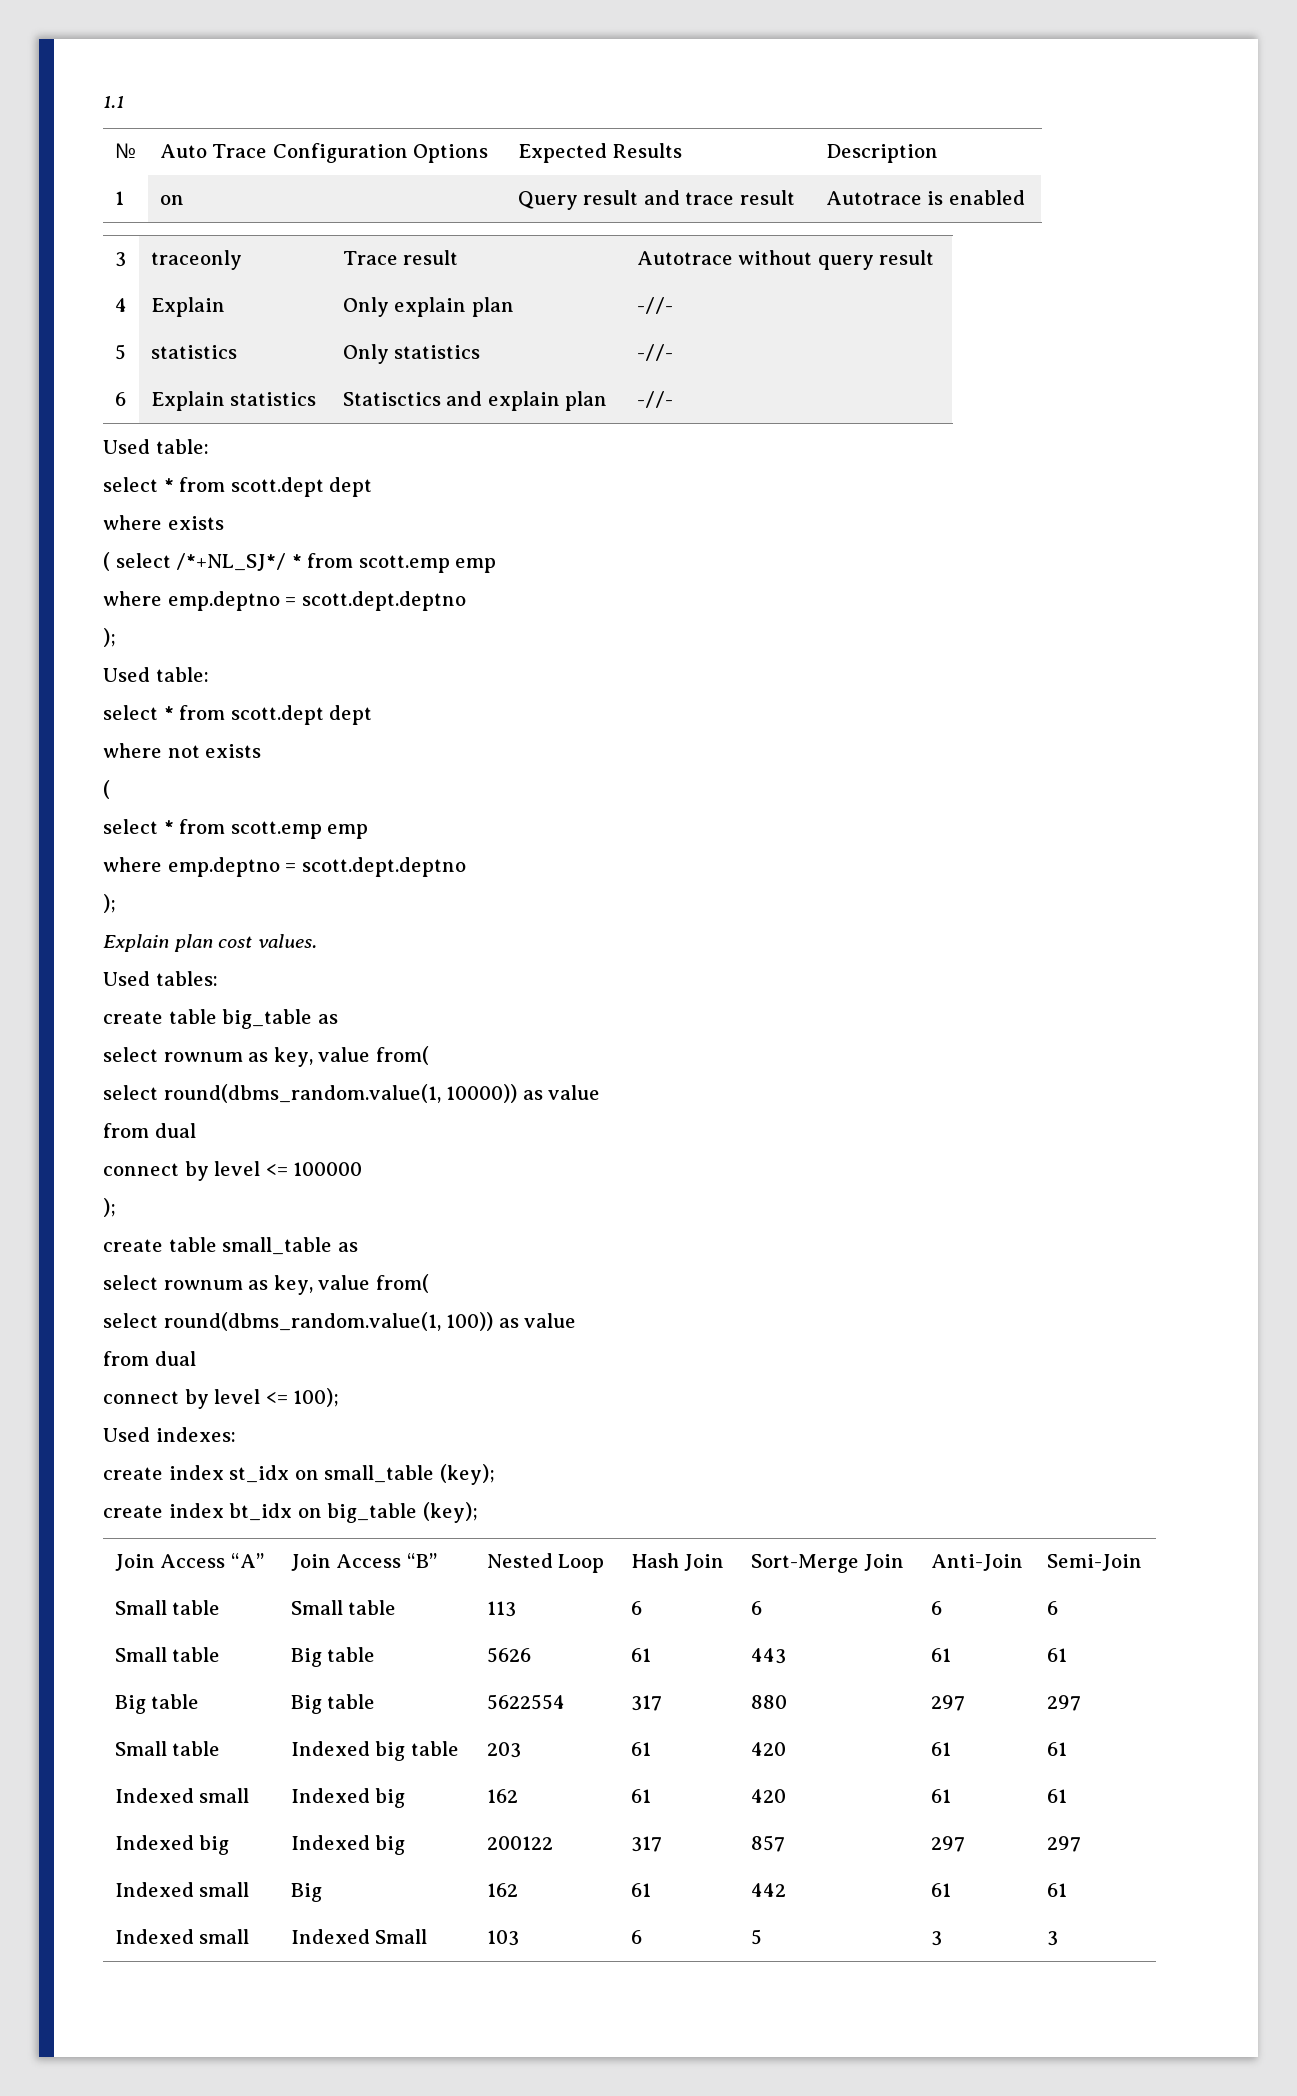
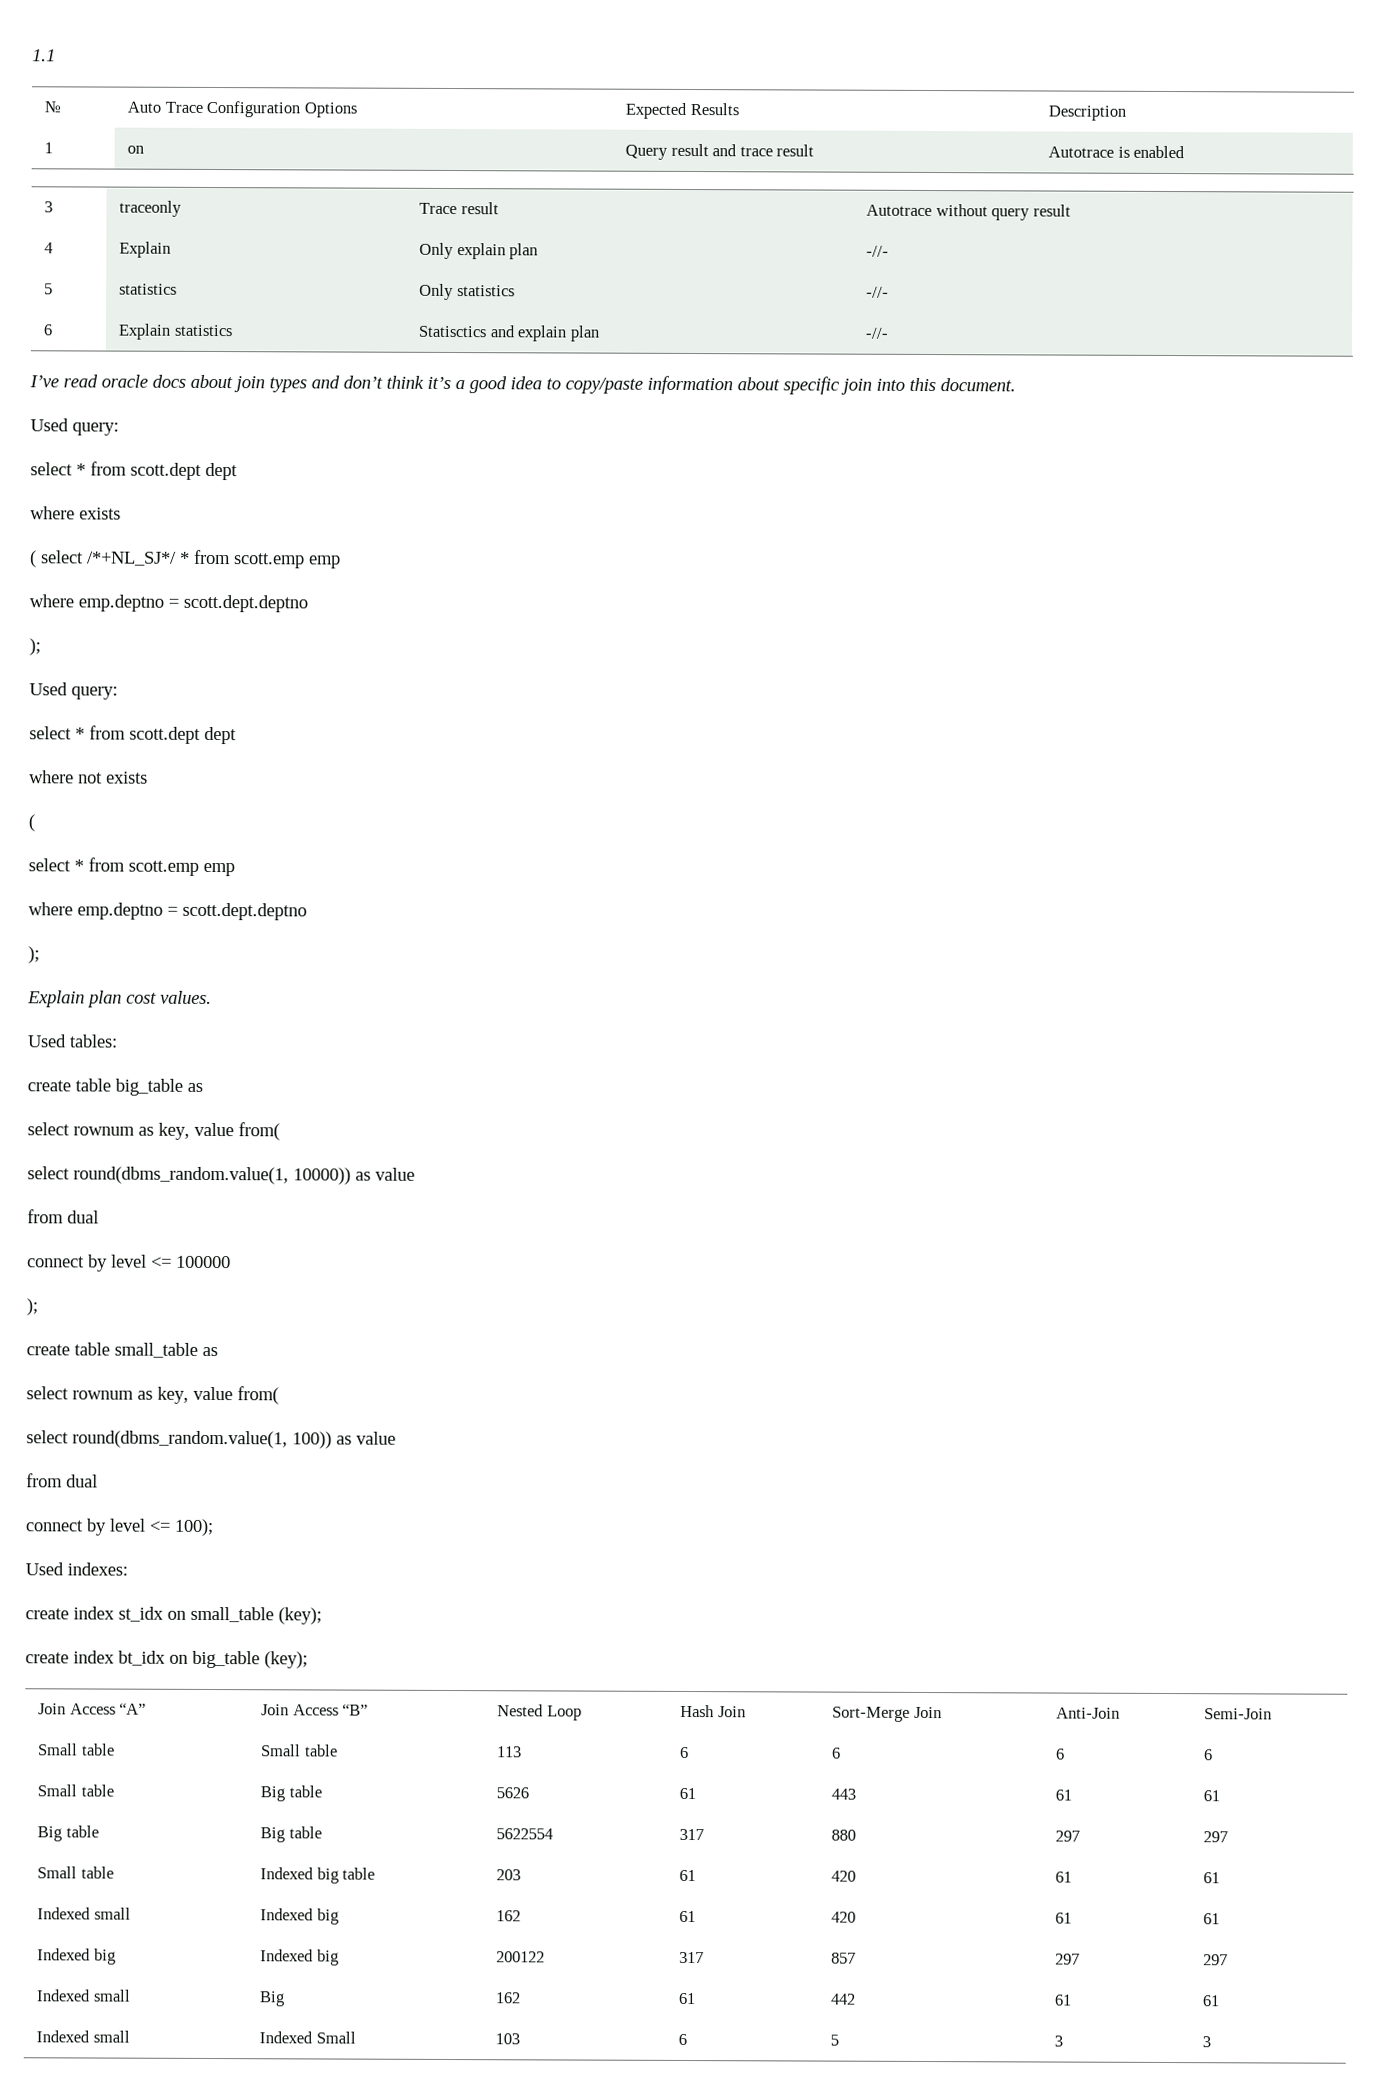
[103,439,209,454] // Used table: -> [29,374,1016,395] [30,418,119,436] // I’ve read oracle docs about join types and don’t think it’s a good idea to copy/paste information about specific join into this document. // Used query:
[155,667,209,682] table: -> [71,686,118,700] query:

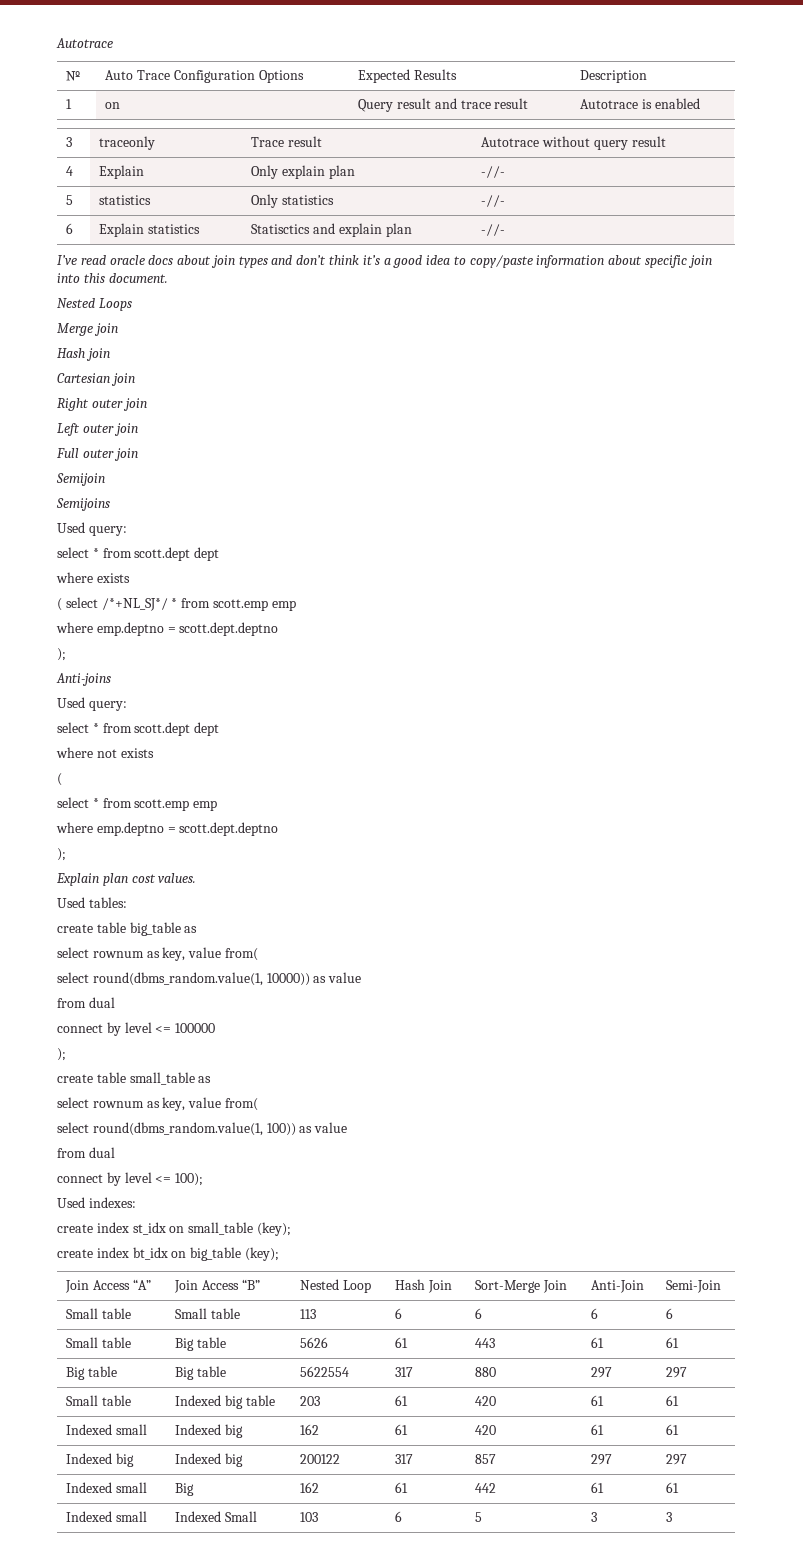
[32,49,56,62] 1.1 -> [56,38,113,48] Autotrace
(1016, 385) none -> [57,298,132,311] [57,323,118,336] [57,348,110,361] [57,373,135,386] [57,398,147,411] [57,423,138,436] [56,448,138,461] [56,473,105,486] [56,498,110,511] // Nested Loops // Merge join // Hash join // Cartesian join // Right outer join // Left outer join // Full outer join // Semijoin // Semijoins
(41, 647) none -> [56,673,111,686] // Anti-joins

